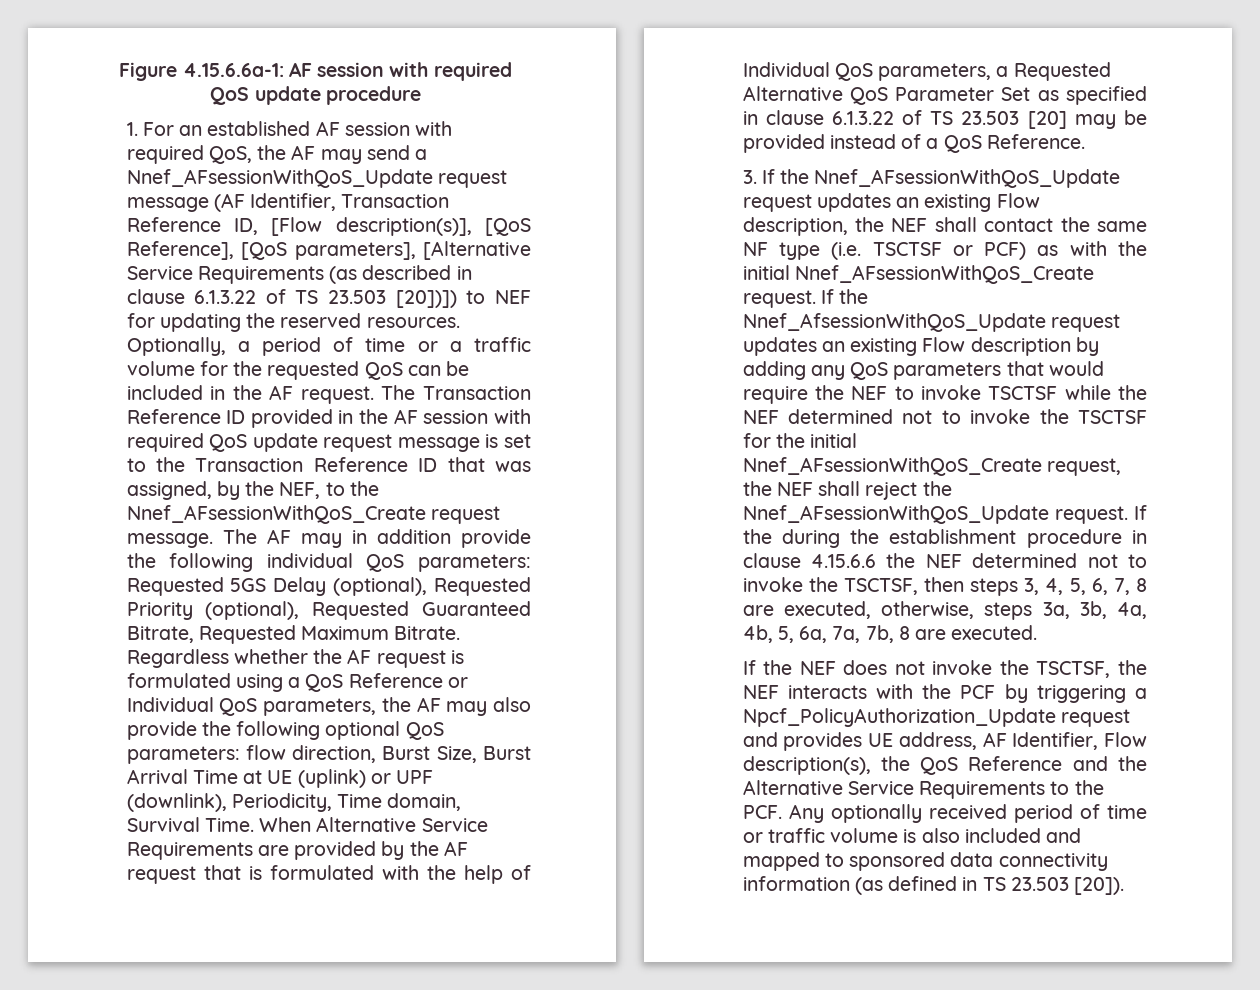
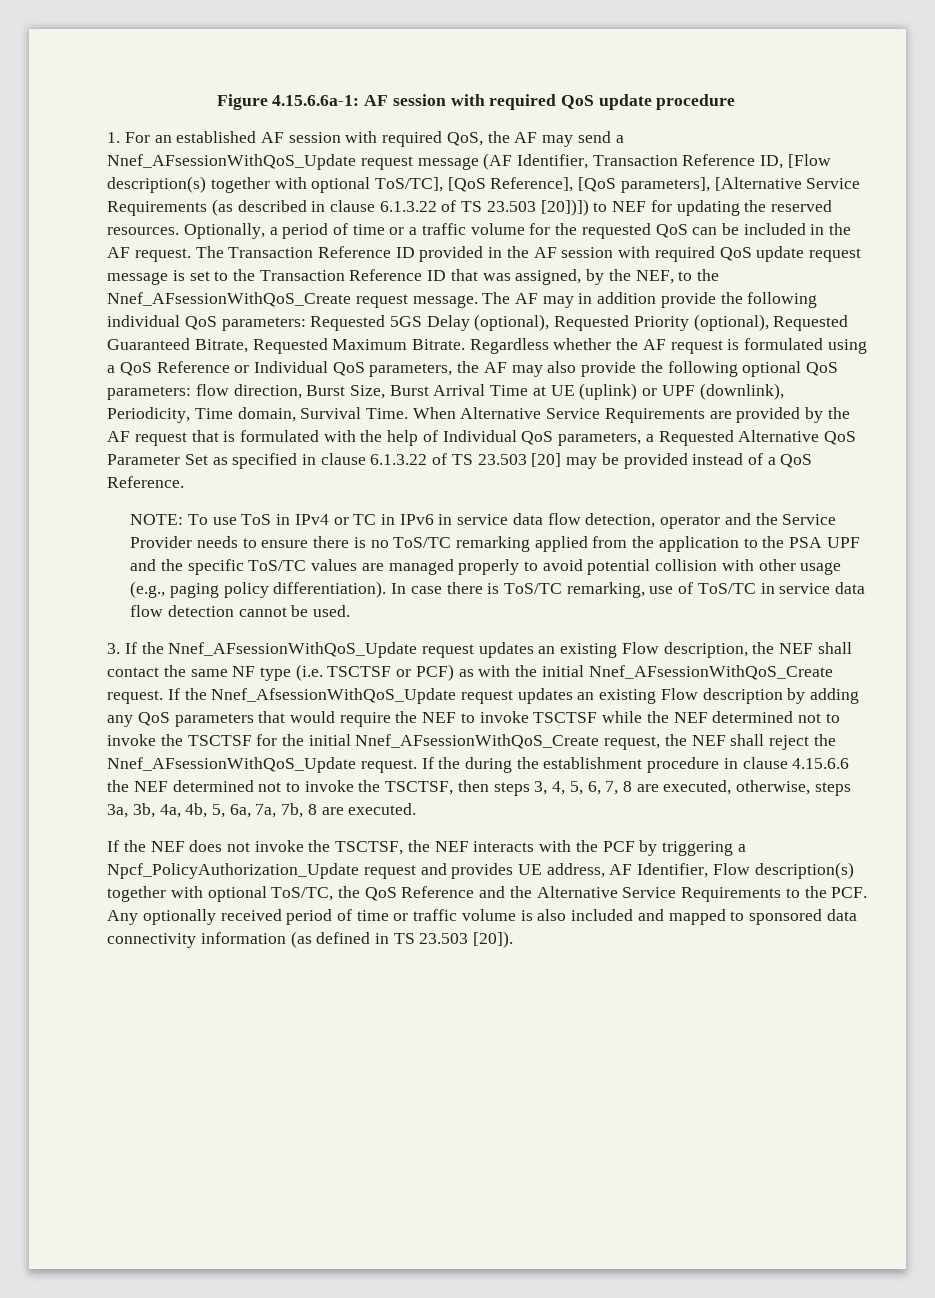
[335,217,472,236] description(s)], -> [107,176,444,193] description(s) together with optional ToS/TC],
(1085, 141) none -> [130,513,837,529] [130,536,860,552] [130,559,842,575] [130,581,866,598] [130,605,351,617] // NOTE: To use ToS in IPv4 or TC in IPv6 in service data flow detection, operator and the Service Provider needs to ensure there is no ToS/TC remarking applied from the application to the PSA UPF and the specific ToS/TC values are managed properly to avoid potential collision with other usage (e.g., paging policy differentiation). In case there is ToS/TC remarking, use of ToS/TC in service data flow detection cannot be used.
[742,756,871,775] description(s), -> [754,862,854,879] [107,886,334,902] description(s) together with optional ToS/TC,

